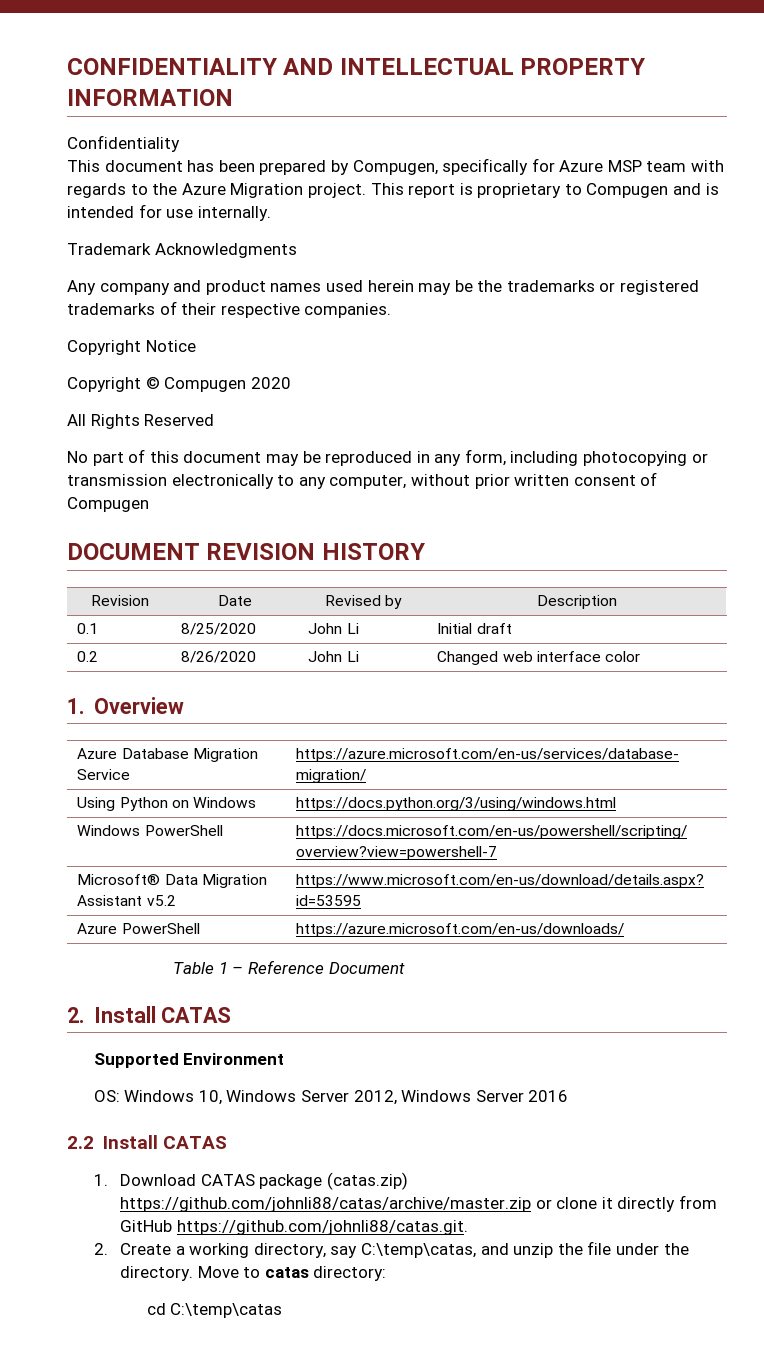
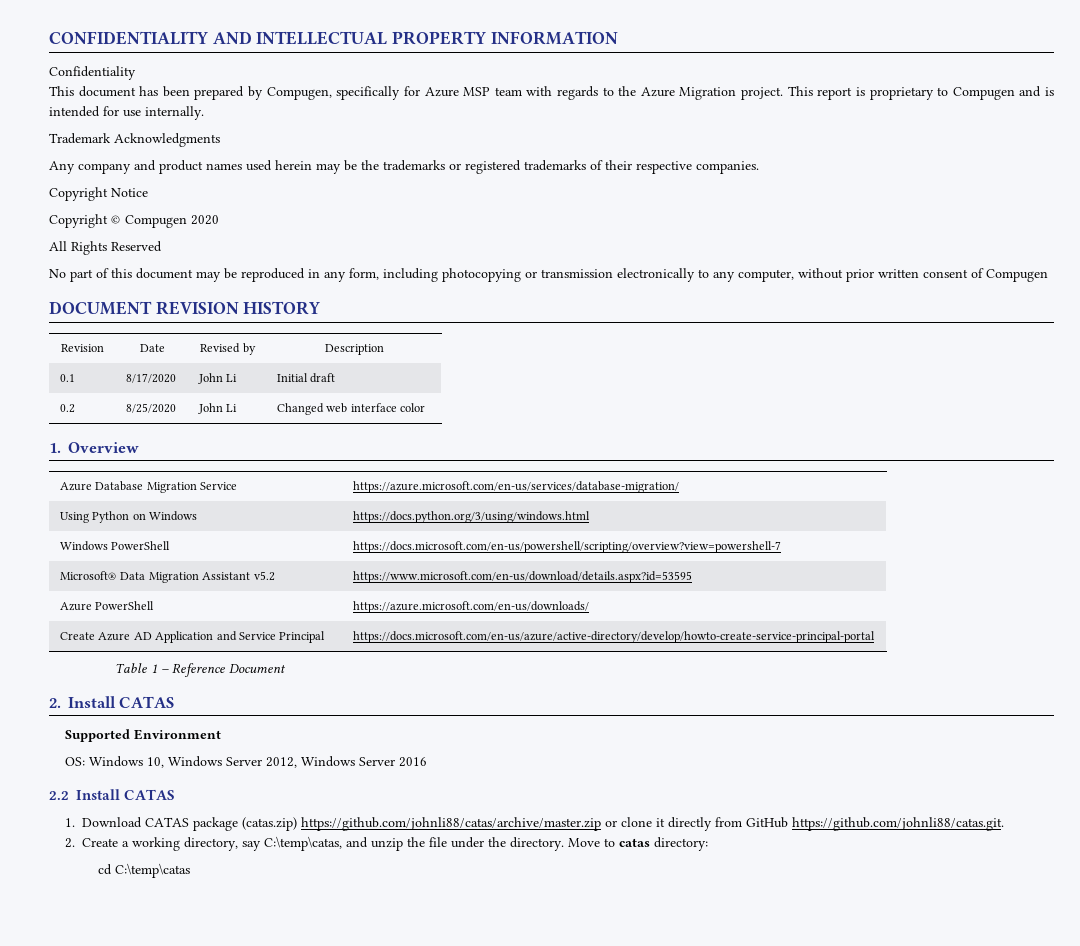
[181,623,257,635] 8/25/2020 -> [126,373,177,383] 8/17/2020
[181,651,257,663] 8/26/2020 -> [126,403,177,413] 8/25/2020
(625, 930) none -> [60,631,326,643] [353,631,876,643] // Create Azure AD Application and Service Principal | https://docs.microsoft.com/en-us/azure/active-directory/develop/howto-create-service-principal-portal

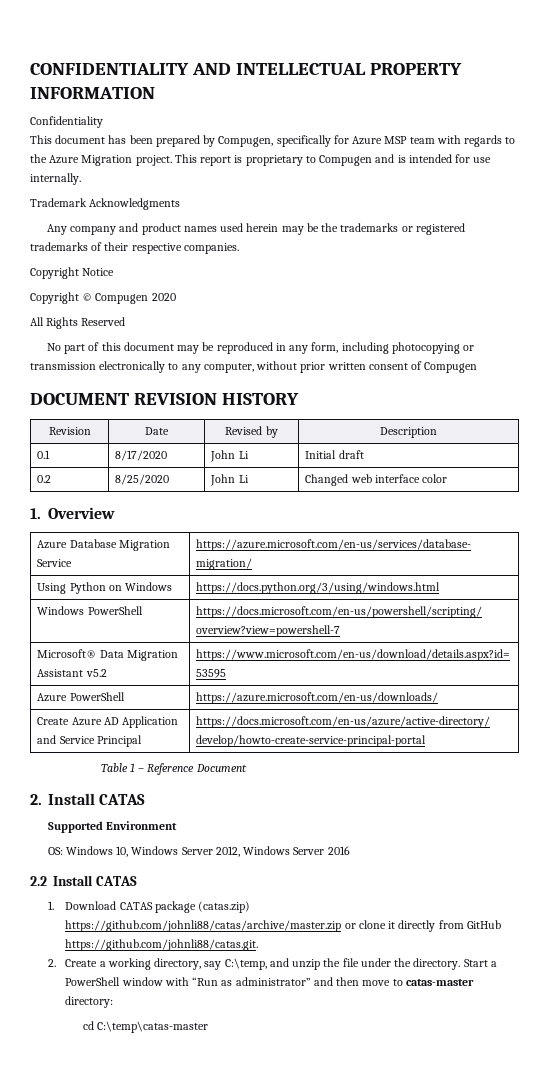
[264,836,343,851] C:\temp\catas, -> [224,958,267,970] C:\temp,
[568,838,651,847] Move to catas -> [463,959,497,967] [65,977,474,986] Start a PowerShell window with “Run as administrator” and then move to catas-master
[115,863,191,878] C:\temp\catas -> [97,1021,209,1033] C:\temp\catas-master

